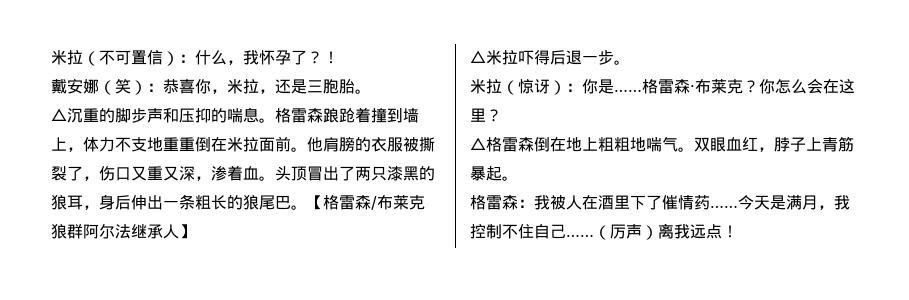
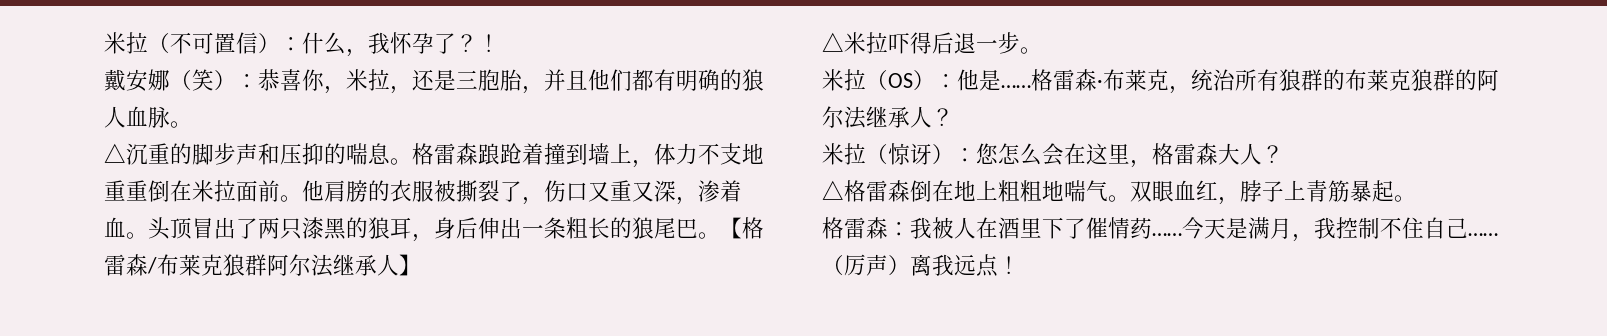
(355, 86) none -> [522,69,764,94] [104,106,170,128] ，并且他们都有明确的狼人血脉
[518,79,598,95] 惊讶）：你 -> [888,69,979,91] OS）：他
[743,78,855,94] [470,108,486,122] ？你怎么会在这里 -> [1169,69,1499,94] [822,106,954,129] [822,143,1262,168] ，统治所有狼群的布莱克狼群的阿尔法继承人？ // 米拉（惊讶）：您怎么会在这里，格雷森大人

